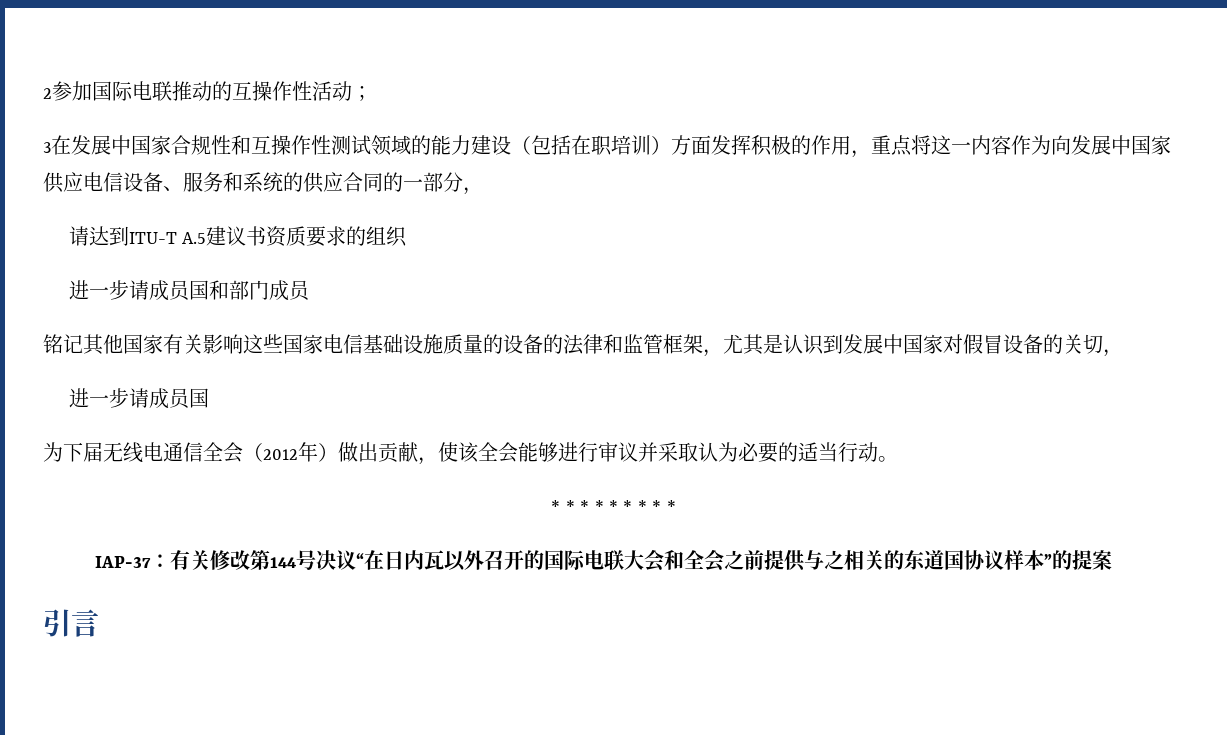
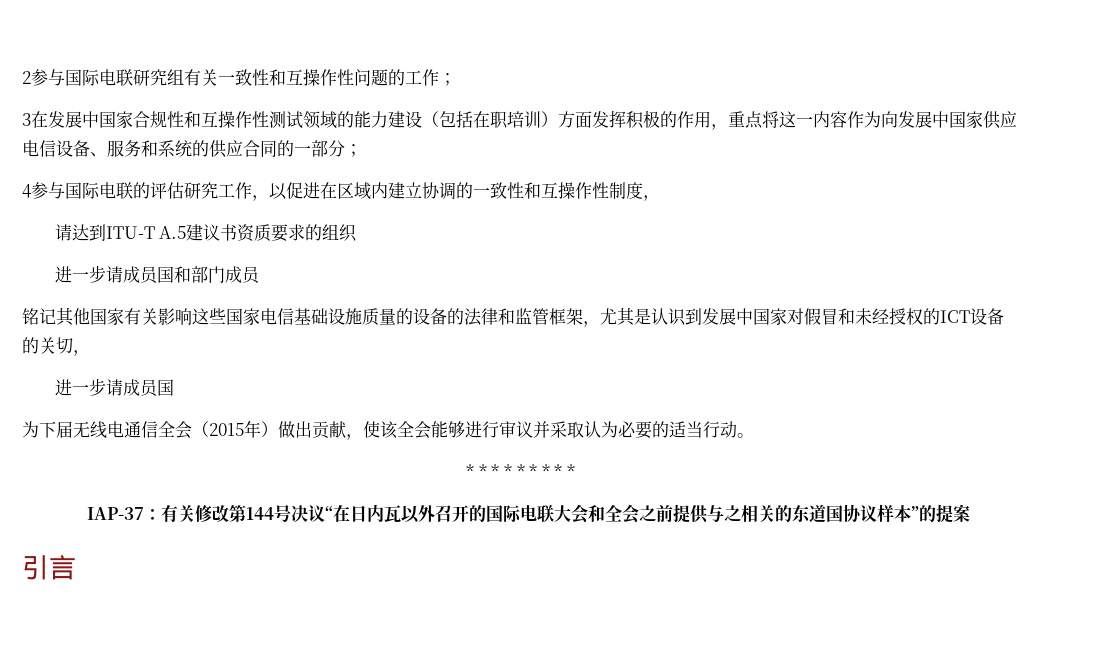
[72,81,352,101] 加国际电联推动的互操作性活动 -> [48,69,439,86] 与国际电联研究组有关一致性和互操作性问题的工作
(463, 182) none -> [345,144,362,157] [22,182,643,201] ； // 4参与国际电联的评估研究工作，以促进在区域内建立协调的一致性和互操作性制度
(1003, 344) none -> [838,308,970,325] 和未经授权的ICT
[263,449,298,460] 2012 -> [209,423,244,436] 2015

